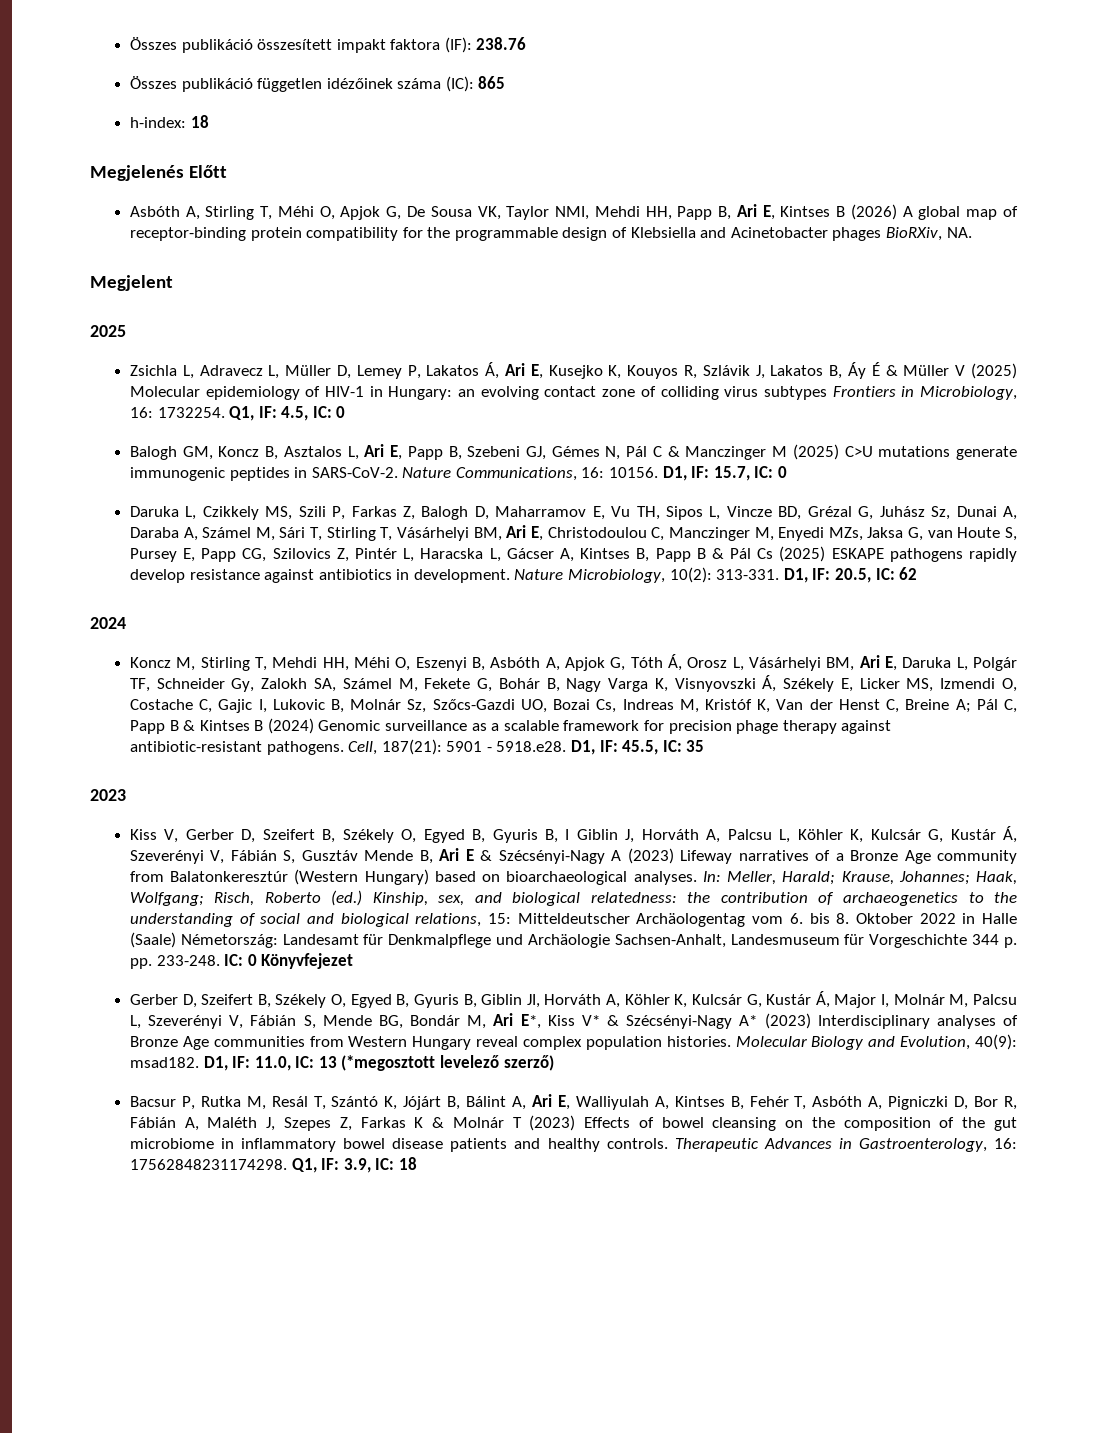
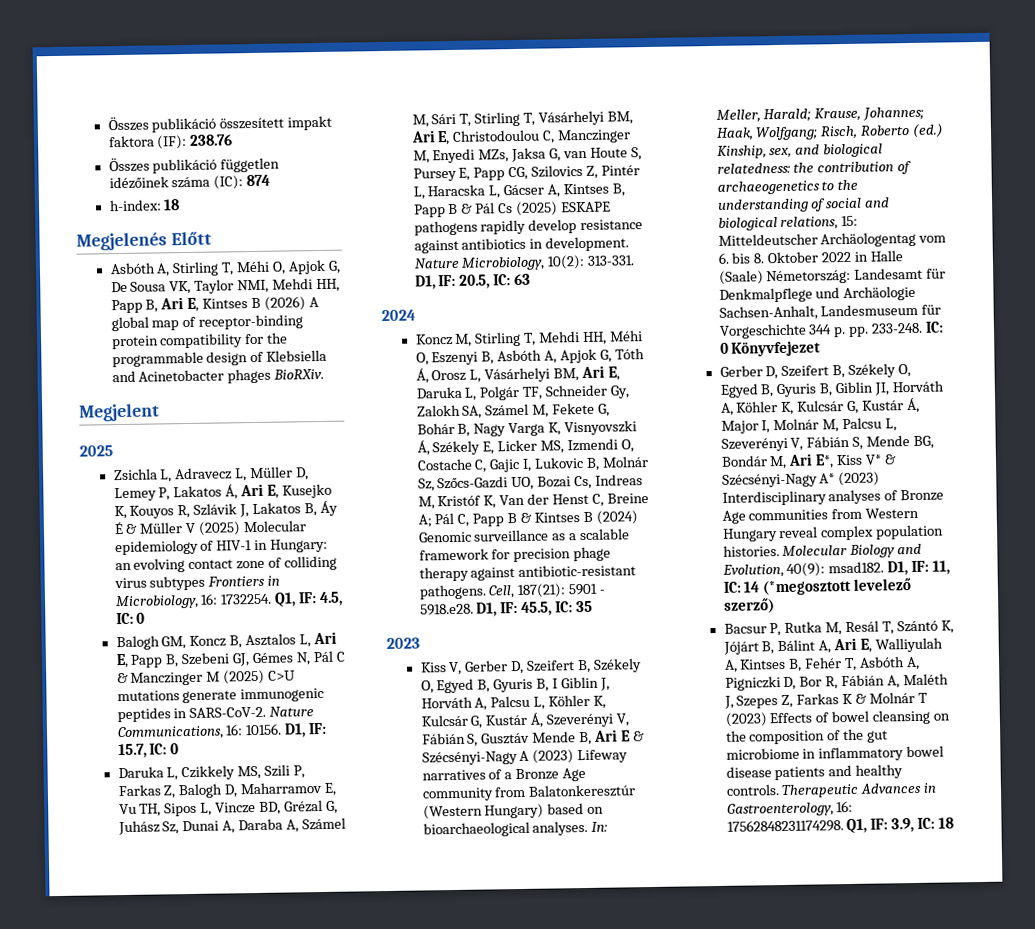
[478,76,506,89] 865 -> [246,174,271,187] 874
[885,227,972,241] BioRXiv, NA. -> [273,368,325,380] BioRXiv.
[899,567,918,580] 62 -> [514,273,532,286] 63
[254,1056,337,1071] 11.0, IC: 13 -> [932,560,951,575] [722,581,760,593] 11, IC: 14

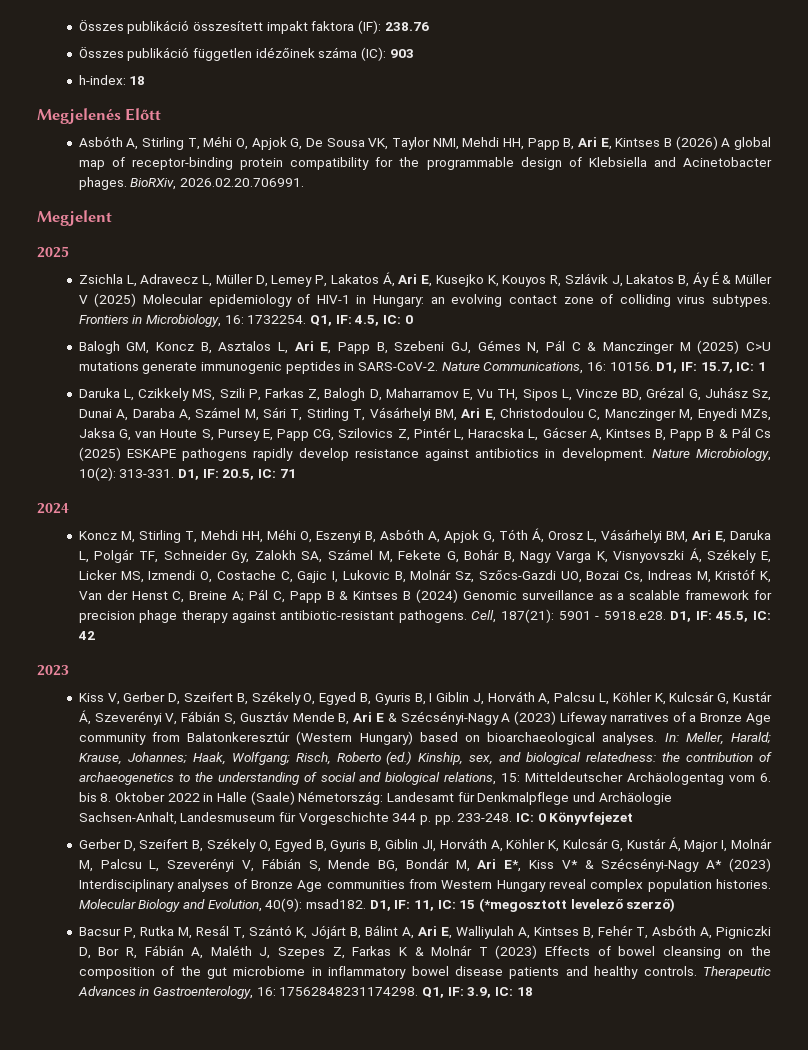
[246,174,271,187] 874 -> [389,49,414,58] 903
[227,368,325,384] phages BioRXiv. -> [78,177,305,190] phages. BioRXiv, 2026.02.20.706991.
[149,575,206,591] subtypes -> [711,294,771,307] subtypes.
[170,743,180,755] 0 -> [757,362,766,371] 1
[514,273,532,286] 63 -> [279,469,296,478] 71
[576,600,594,613] 35 -> [77,631,95,640] 42
[743,581,760,593] 14 -> [459,900,476,909] 15

